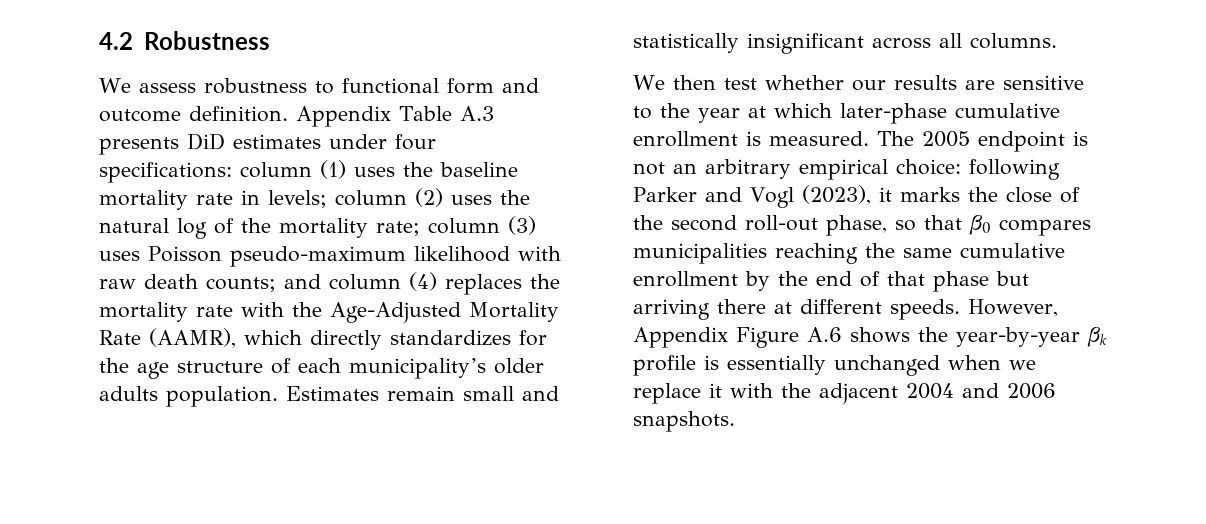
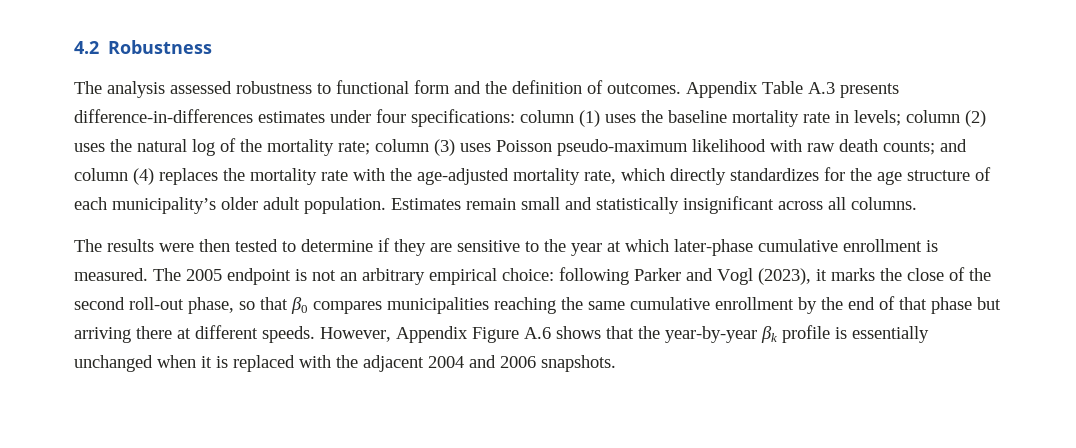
[99,78,196,93] We assess -> [74,81,232,98] The analysis assessed
[99,106,288,122] outcome definition. -> [485,80,681,94] the definition of outcomes.
[187,133,225,150] DiD -> [74,109,253,123] difference-in-differences
[330,302,559,323] [99,328,236,348] Age-Adjusted Mortality Rate (AAMR), -> [417,168,616,185] age-adjusted mortality rate,
[99,386,158,401] adults -> [263,197,300,210] adult
[633,75,957,91] We then test whether our results -> [74,238,426,256] The results were then tested to determine if they
(910, 335) none -> [606,326,634,339] that
[1009,360,1036,370] [633,383,722,404] we replace it -> [201,355,295,372] it is replaced

